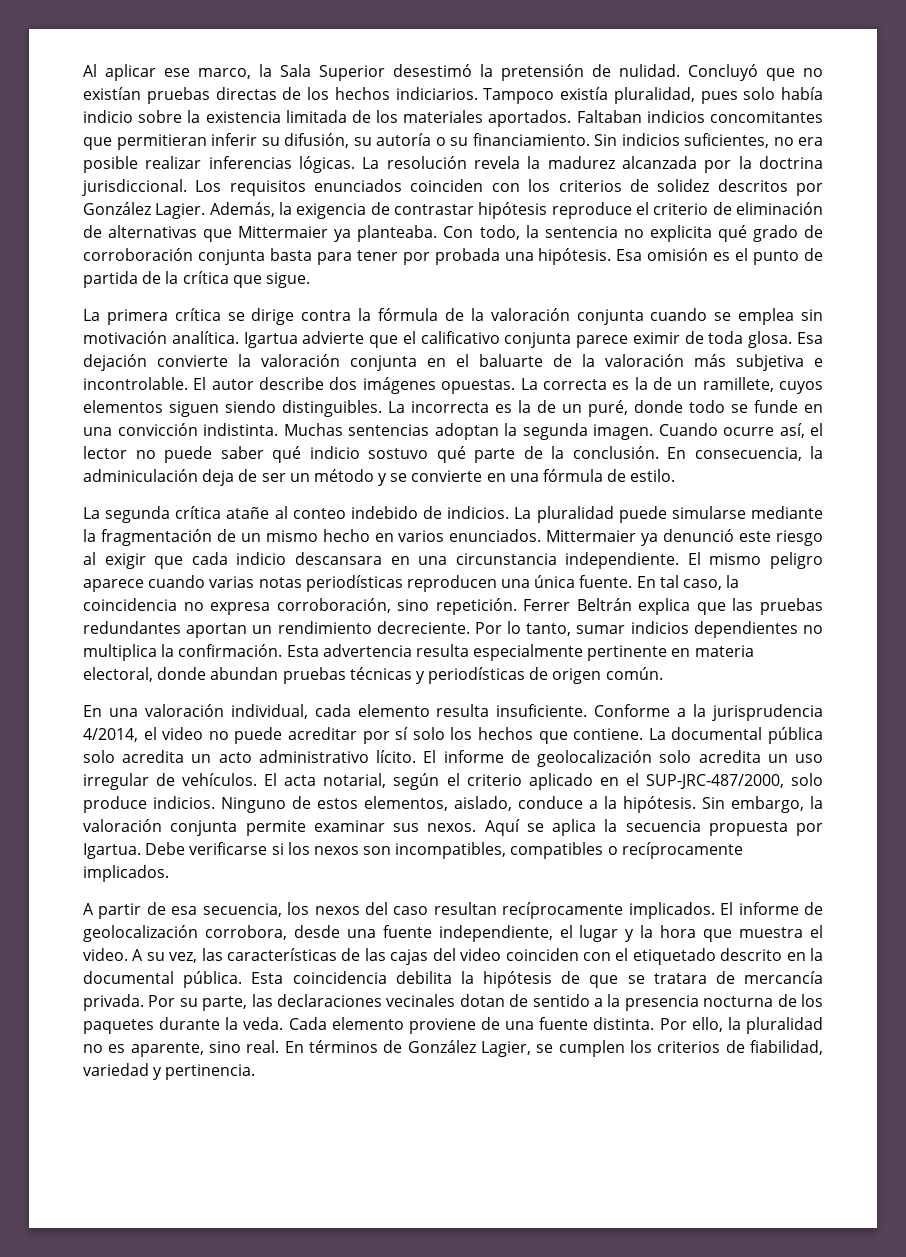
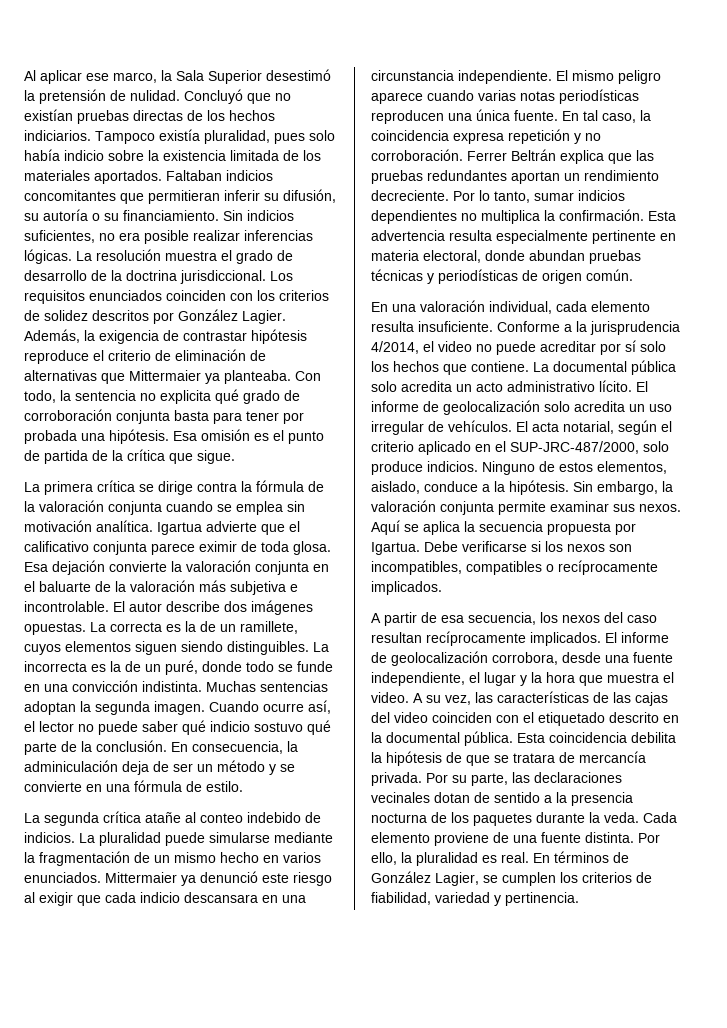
[473,156,732,173] revela la madurez alcanzada por -> [165,250,293,264] [24,270,107,281] muestra el grado de desarrollo de
[183,598,517,615] no expresa corroboración, sino repetición. -> [453,129,601,144] [371,149,463,161] expresa repetición y no corroboración.
[83,1041,241,1057] no es aparente, sino -> [482,855,497,863] es

